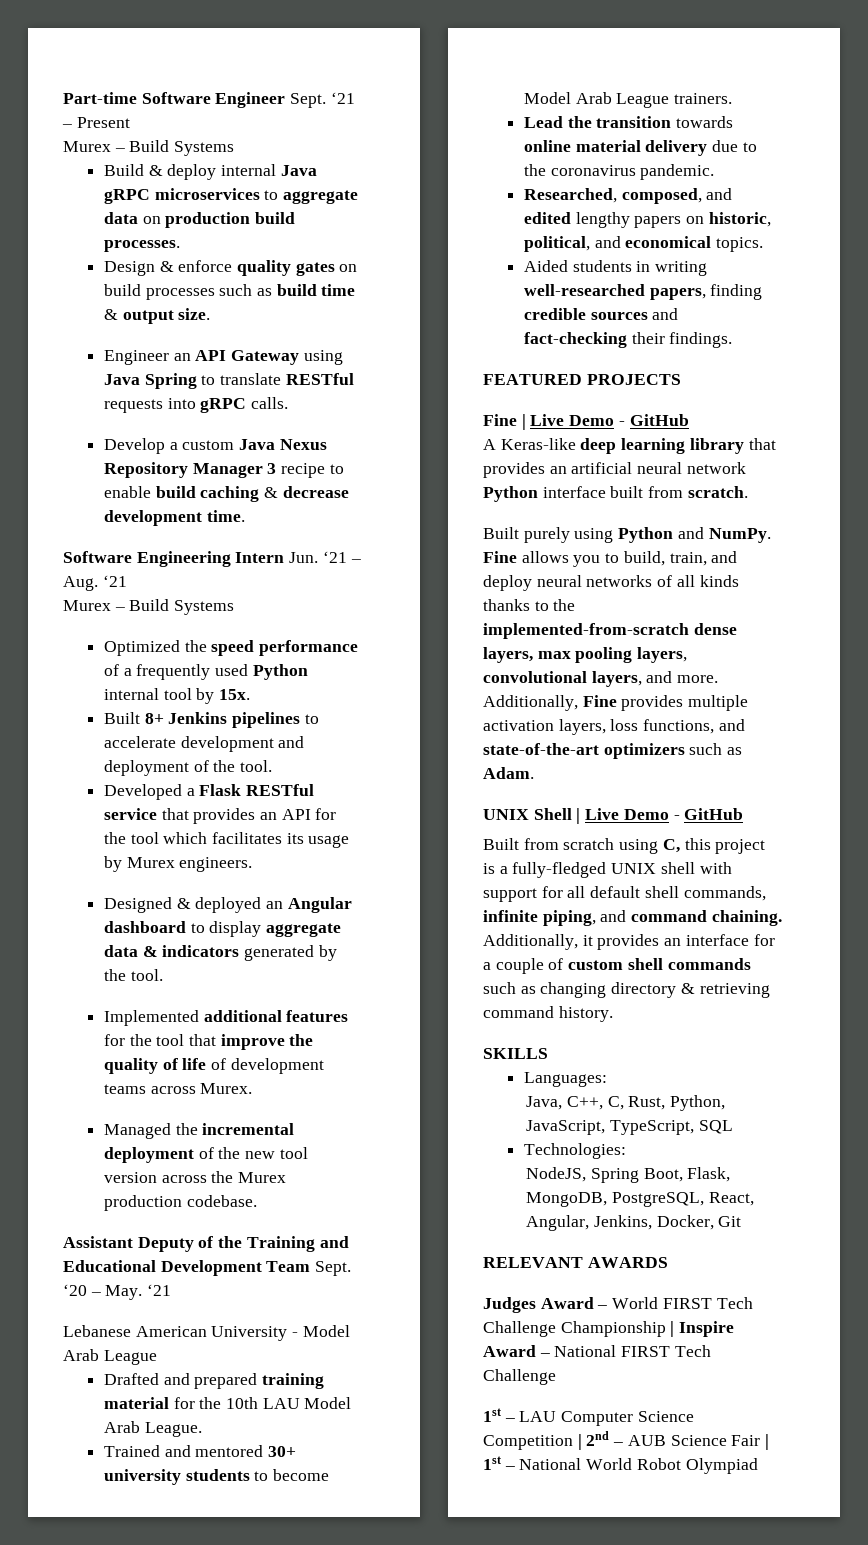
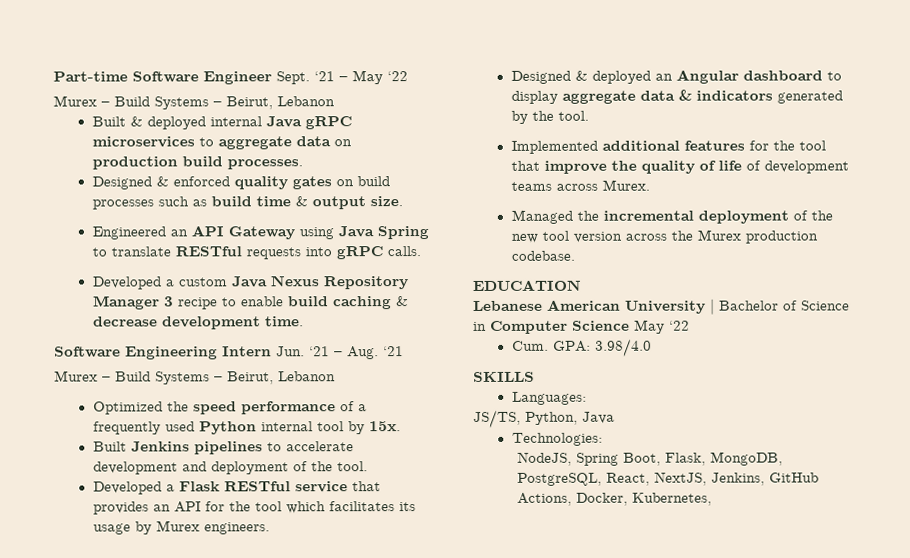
[76,117,130,128] [63,140,235,156] [103,164,217,180] Present // Murex – Build Systems // Build & deploy -> [352,70,408,85] [53,95,335,110] [91,116,206,130] May ‘22 // Murex – Build Systems – Beirut, Lebanon // Built & deployed
[103,260,233,276] Design & enforce -> [91,176,230,190] Designed & enforced
[103,350,169,365] Engineer -> [91,226,166,240] Engineered
[103,438,165,454] Develop -> [91,276,162,290] Developed
(235, 607) none -> [214,371,336,385] – Beirut, Lebanon
[144,713,164,724] 8+ -> (127, 446) none
[63,1236,349,1252] [63,1260,352,1276] [63,1284,172,1300] [63,1325,350,1341] [63,1349,157,1365] [103,1373,324,1389] [103,1397,352,1409] [103,1421,202,1437] [103,1445,296,1457] [103,1469,329,1485] [523,92,732,108] [523,116,733,128] [523,140,757,156] [523,164,715,180] [523,188,733,204] [523,212,771,228] [523,236,763,252] [523,260,707,276] [523,284,763,300] [523,308,679,320] [523,332,733,348] [483,374,681,385] [483,414,689,430] [483,438,776,454] [483,462,746,478] [483,486,748,502] [483,527,771,543] [483,551,738,567] [483,575,739,591] [483,599,576,611] [483,623,737,639] [483,647,688,663] [483,671,719,687] [483,695,749,711] [483,719,745,735] [483,743,743,759] [483,767,534,779] [483,808,744,824] [483,838,766,854] [483,862,732,878] [483,886,766,902] [483,910,782,926] [483,934,775,950] [483,958,751,974] [483,982,770,998] [483,1006,613,1022] [483,1048,548,1059] [523,1072,607,1087] [526,1095,726,1111] [526,1120,733,1135] Assistant Deputy of the Training and Educational Development Team Sept. ‘20 – May. ‘21 // Lebanese American University - Model Arab League // Drafted and prepared training material for the 10th LAU Model Arab League. // Trained and mentored 30+ university students to become Model Arab League trainers. // Lead the transition towards online material delivery due to the coronavirus pandemic. // Researched, composed, and edited lengthy papers on historic, political, and economical topics. // Aided students in writing well-researched papers, finding credible sources and fact-checking their findings. // FEATURED PROJECTS // Fine | Live Demo - GitHub // A Keras-like deep learning library that provides an artificial neural network Python interface built from scratch. // Built purely using Python and NumPy. Fine allows you to build, train, and deploy neural networks of all kinds thanks to the implemented-from-scratch dense layers, max pooling layers, convolutional layers, and more. Additionally, Fine provides multiple activation layers, loss functions, and state-of-the-art optimizers such as Adam. // UNIX Shell | Live Demo - GitHub // Built from scratch using C, this project is a fully-fledged UNIX shell with support for all default shell commands, infinite piping, and command chaining. Additionally, it provides an interface for a couple of custom shell commands such as changing directory & retrieving command history. // SKILLS // Languages: // Java, C++, C, Rust, Python, JavaScript, TypeScript, SQL -> [473,279,582,291] [473,298,850,315] [473,319,690,334] [511,338,652,357] [473,371,535,382] [511,391,587,405] [473,409,615,428] EDUCATION // Lebanese American University | Bachelor of Science in Computer Science May ‘22 // Cum. GPA: 3.98/4.0 // SKILLS // Languages: // JS/TS, Python, Java
[526,1215,742,1231] [483,1257,668,1268] [483,1297,753,1313] [483,1321,735,1337] [483,1345,711,1357] [483,1369,556,1385] [483,1408,694,1426] [483,1431,770,1450] [483,1456,758,1474] Angular, Jenkins, Docker, Git // RELEVANT AWARDS // Judges Award – World FIRST Tech Challenge Championship | Inspire Award – National FIRST Tech Challenge // 1st – LAU Computer Science Competition | 2nd – AUB Science Fair | 1st – National World Robot Olympiad -> [654,471,820,486] [517,492,713,506] NextJS, Jenkins, GitHub Actions, Docker, Kubernetes,

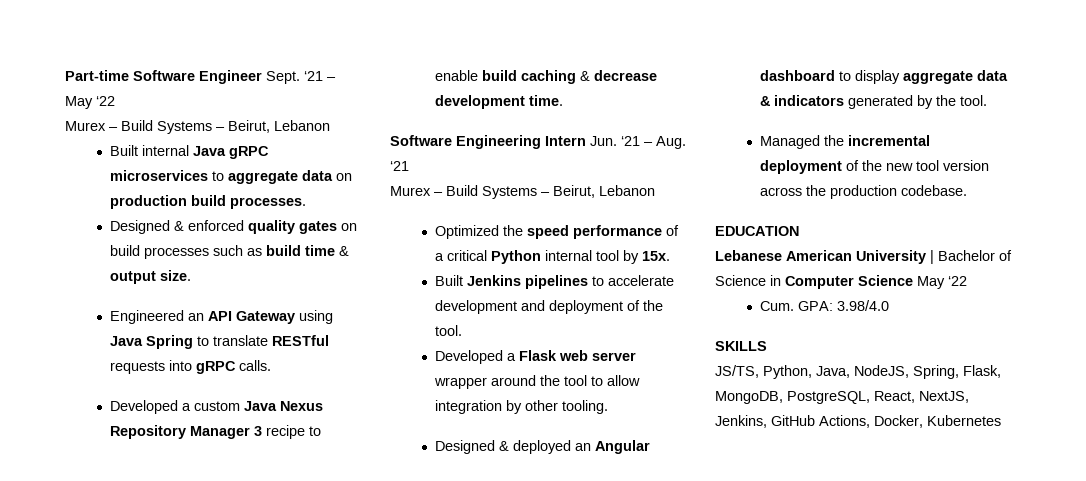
[129,116,206,130] & deployed -> (138, 150) none
[92,421,195,435] frequently used -> [446,250,487,261] critical
[223,481,381,493] [92,501,416,515] [92,520,270,535] RESTful service that provides an API for the tool which facilitates its usage by Murex engineers. -> [558,350,636,361] [433,375,640,389] [434,400,608,414] web server wrapper around the tool to allow integration by other tooling.
[510,140,826,154] [510,160,849,174] [510,179,650,191] // Implemented additional features for the tool that improve the quality of life of development teams across Murex. -> (987, 100) none
[696,229,741,241] Murex -> (826, 190) none
[511,391,587,405] // Languages: -> (767, 346) none
[582,411,615,424] [511,432,603,446] [517,451,662,466] Java // Technologies: // NodeJS, Spring Boot, -> [816,365,959,379] Java, NodeJS, Spring,
[632,492,713,506] Kubernetes, -> [927,415,1001,426] Kubernetes

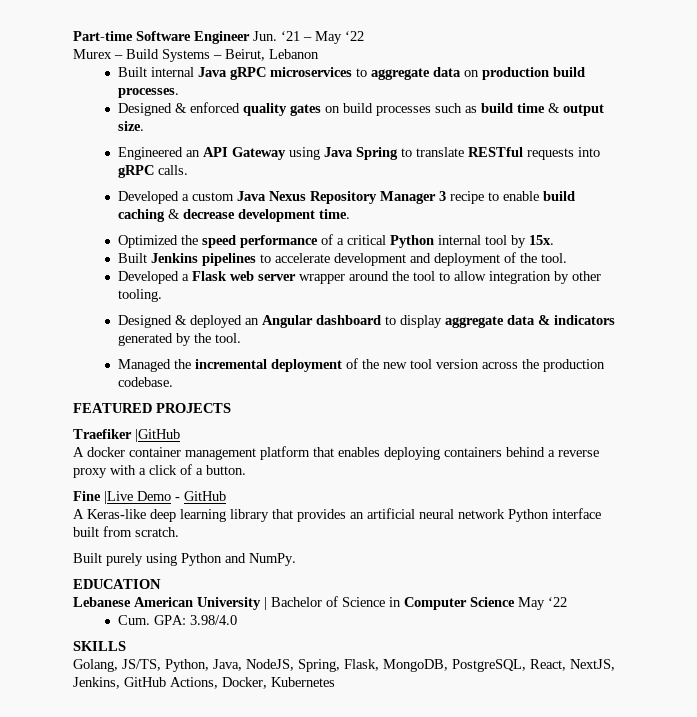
[266,71,300,84] Sept. -> [253,31,277,41] Jun.
[390,135,686,149] [390,161,409,171] [390,185,655,199] // Software Engineering Intern Jun. ‘21 – Aug. ‘21 // Murex – Build Systems – Beirut, Lebanon -> (350, 214) none
(967, 190) none -> [73,403,231,413] [73,429,180,442] [73,446,599,460] [73,464,246,478] [73,491,226,504] [73,508,601,522] [73,526,179,537] [73,553,296,566] // FEATURED PROJECTS // Traefiker |GitHub // A docker container management platform that enables deploying containers behind a reverse proxy with a click of a button. // Fine |Live Demo - GitHub // A Keras-like deep learning library that provides an artificial neural network Python interface built from scratch. // Built purely using Python and NumPy.
(767, 346) none -> [73,659,118,672] Golang,

